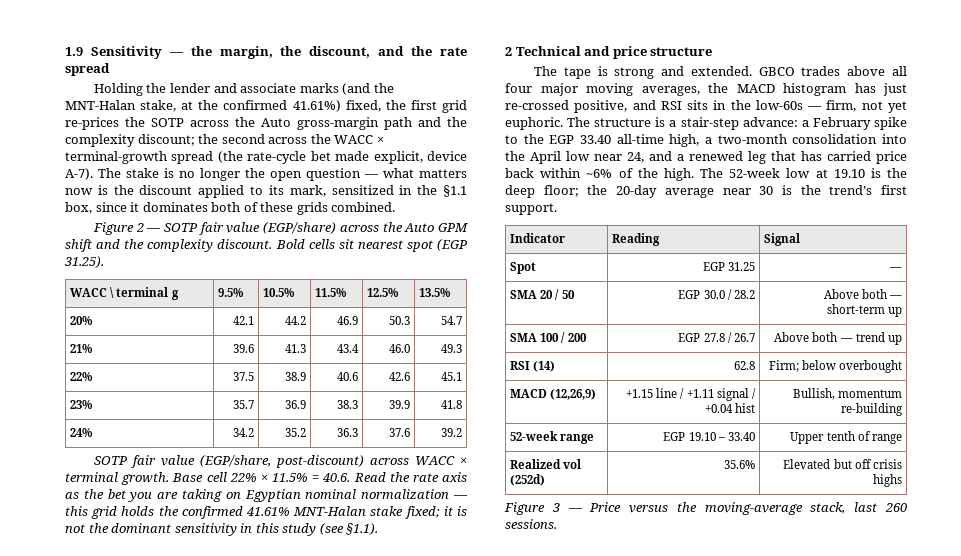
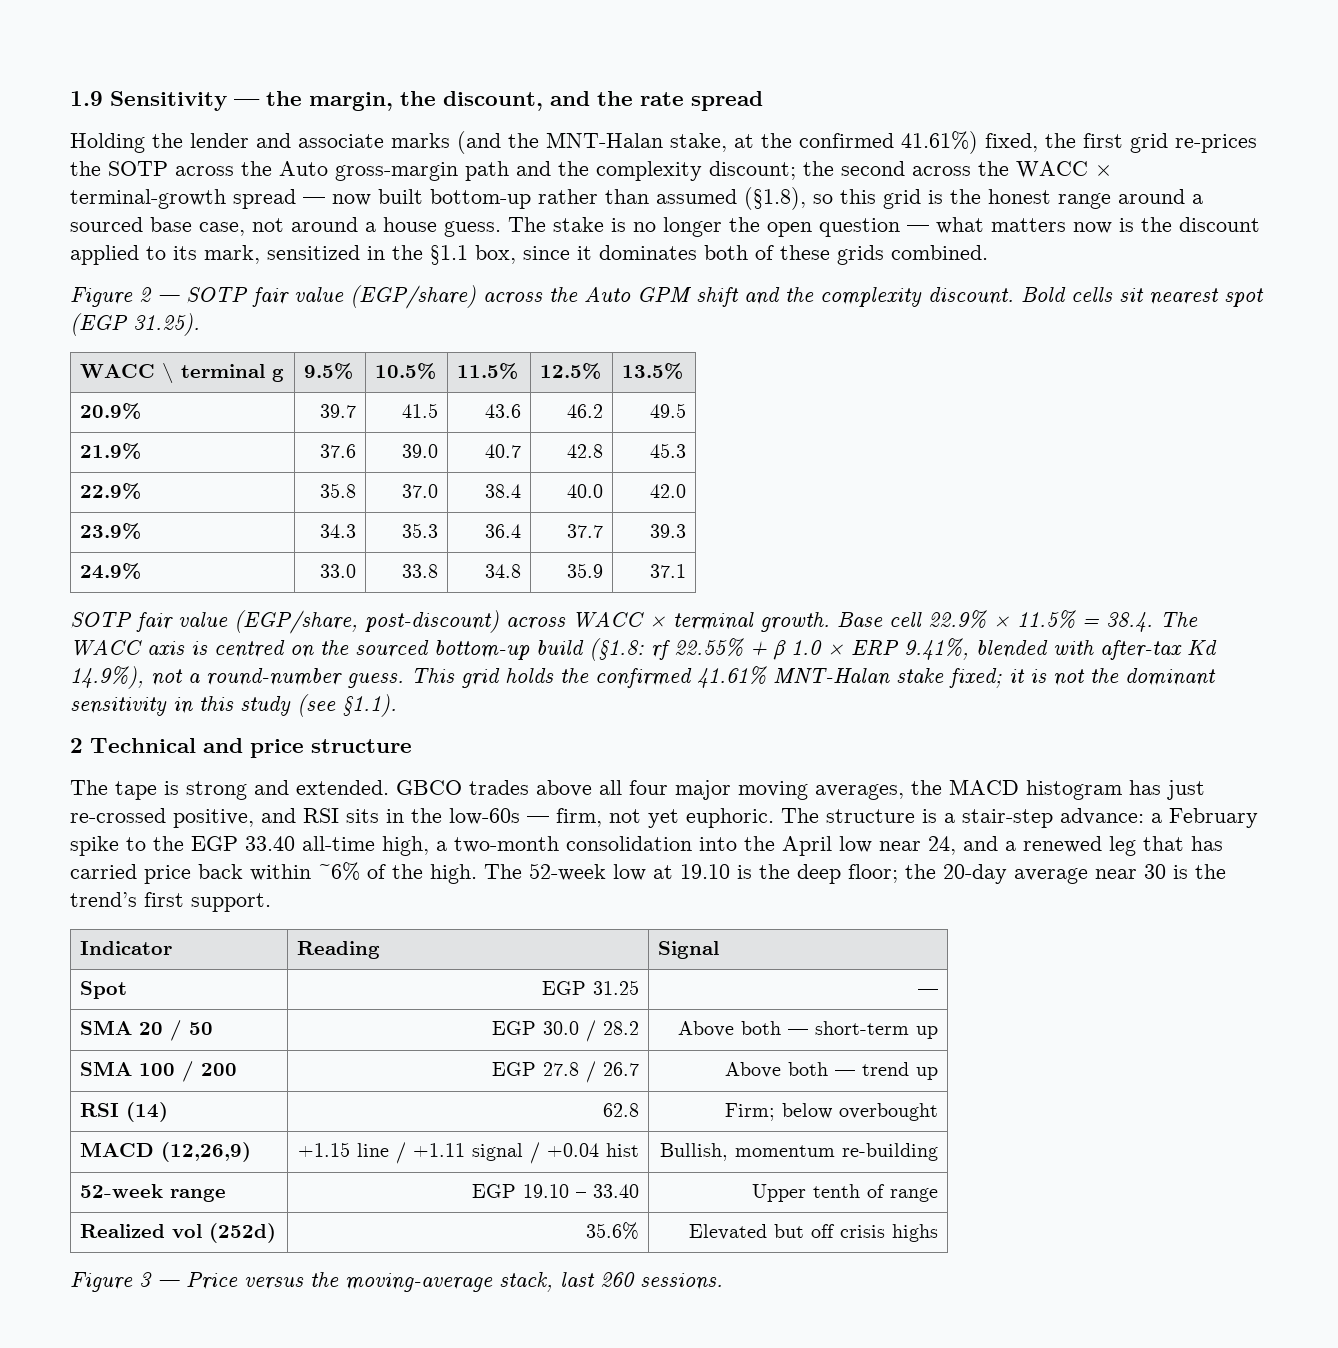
[217,151,467,164] [65,168,93,180] (the rate-cycle bet made explicit, device A-7). -> [303,187,1203,210] [70,217,501,237] — now built bottom-up rather than assumed (§1.8), so this grid is the honest range around a sourced base case, not around a house guess.
[70,316,94,325] [232,316,254,325] [284,316,306,325] [336,316,358,325] [388,316,410,325] [440,316,462,325] [70,344,94,353] [232,344,254,353] [284,344,306,353] [336,344,359,353] [388,344,410,353] [440,344,462,353] [70,372,94,381] [232,372,254,381] [284,372,306,381] [336,372,358,381] [388,372,410,381] [440,372,462,381] [70,400,94,409] [232,400,254,409] [284,400,306,409] [336,400,358,409] [388,400,410,409] [440,400,462,409] [70,428,94,437] [232,428,254,437] [284,428,306,437] [336,428,358,437] [388,428,410,437] [440,428,462,437] 20% | 42.1 | 44.2 | 46.9 | 50.3 | 54.7 // 21% | 39.6 | 41.3 | 43.4 | 46.0 | 49.3 // 22% | 37.5 | 38.9 | 40.6 | 42.6 | 45.1 // 23% | 35.7 | 36.9 | 38.3 | 39.9 | 41.8 // 24% | 34.2 | 35.2 | 36.3 | 37.6 | 39.2 -> [80,403,142,419] [319,404,356,418] [401,403,438,418] [484,404,521,418] [566,404,603,418] [649,403,686,418] [80,443,142,459] [319,444,356,458] [401,444,438,458] [484,444,521,458] [566,444,603,458] [649,443,686,458] [80,483,142,499] [319,483,356,498] [401,484,438,498] [484,484,521,498] [566,484,603,498] [649,484,686,498] [80,523,142,539] [319,524,356,538] [401,523,438,538] [484,524,521,538] [566,524,603,538] [649,524,686,538] [80,563,142,579] [319,564,356,578] [401,564,438,578] [484,564,521,578] [566,563,603,578] [649,564,686,578] 20.9% | 39.7 | 41.5 | 43.6 | 46.2 | 49.5 // 21.9% | 37.6 | 39.0 | 40.7 | 42.8 | 45.3 // 22.9% | 35.8 | 37.0 | 38.4 | 40.0 | 42.0 // 23.9% | 34.3 | 35.3 | 36.4 | 37.7 | 39.3 // 24.9% | 33.0 | 33.8 | 34.8 | 35.9 | 37.1
[229,473,257,482] 22% -> [928,610,987,628] 22.9%
[322,472,467,482] [65,489,469,502] [65,506,88,516] 40.6. Read the rate axis as the bet you are taking on Egyptian nominal normalization — this -> [1106,612,1198,632] [70,638,1217,661] [70,666,455,689] 38.4. The WACC axis is centred on the sourced bottom-up build (§1.8: rf 22.55% + β 1.0 × ERP 9.41%, blended with after-tax Kd 14.9%), not a round-number guess. This

